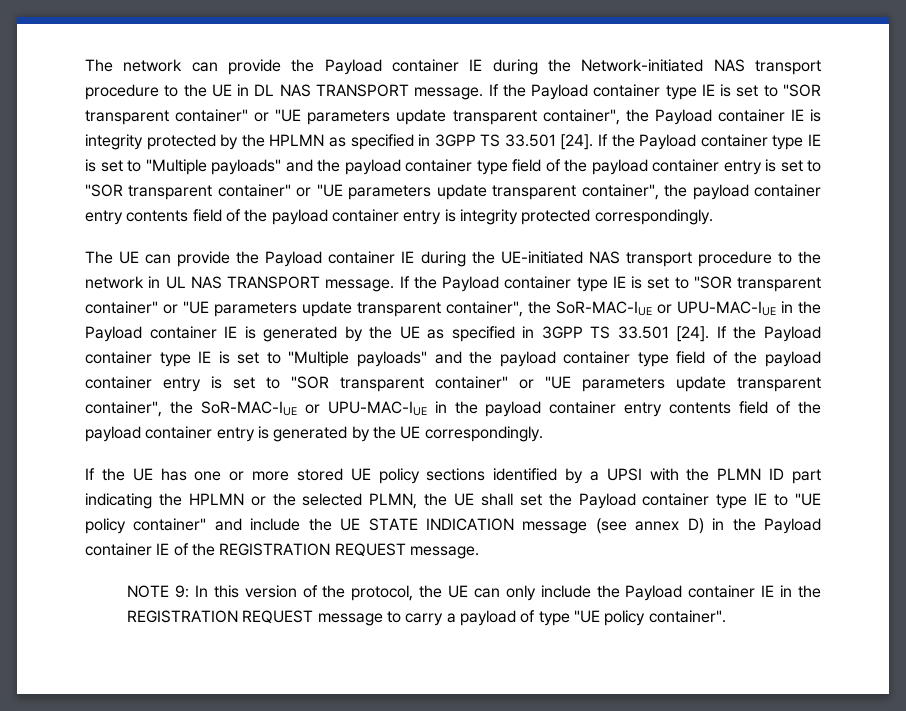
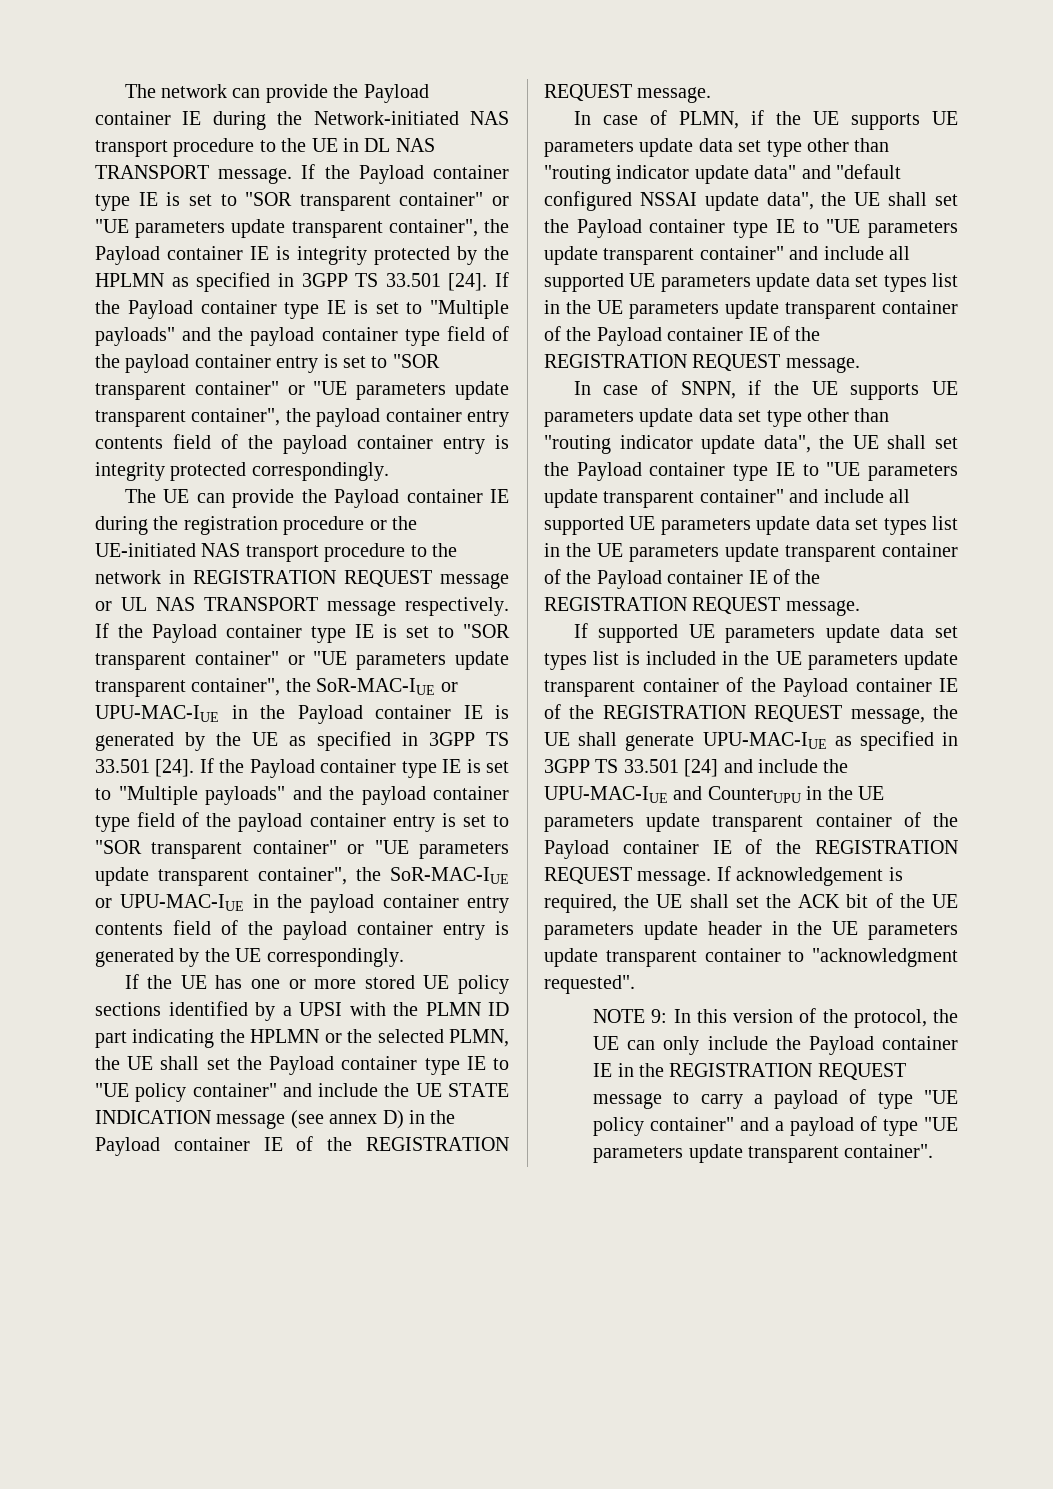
(495, 257) none -> [183,516,417,535] registration procedure or the
(161, 282) none -> [193,570,509,589] [95,601,112,611] REGISTRATION REQUEST message or
[325,279,395,292] message. -> [327,597,509,616] message respectively.
(479, 552) none -> [573,110,958,130] [544,138,890,157] [544,164,901,184] [544,191,958,211] [544,219,958,238] [544,246,910,265] [544,273,958,292] [544,300,958,319] [544,326,821,346] [544,354,860,373] [573,380,958,400] [544,408,890,427] [544,435,958,454] [544,462,958,481] [544,489,910,508] [544,516,958,535] [544,543,958,562] [544,569,821,589] [544,597,860,616] [573,623,958,643] [544,651,958,670] [544,677,958,697] [544,704,958,724] [544,731,958,751] [544,759,849,777] [544,786,884,803] [544,812,958,832] [544,839,958,859] [544,866,903,886] [544,893,958,913] [544,921,958,940] [544,948,958,967] [544,975,635,994] // In case of PLMN, if the UE supports UE parameters update data set type other than "routing indicator update data" and "default configured NSSAI update data", the UE shall set the Payload container type IE to "UE parameters update transparent container" and include all supported UE parameters update data set types list in the UE parameters update transparent container of the Payload container IE of the REGISTRATION REQUEST message. // In case of SNPN, if the UE supports UE parameters update data set type other than "routing indicator update data", the UE shall set the Payload container type IE to "UE parameters update transparent container" and include all supported UE parameters update data set types list in the UE parameters update transparent container of the Payload container IE of the REGISTRATION REQUEST message. // If supported UE parameters update data set types list is included in the UE parameters update transparent container of the Payload container IE of the REGISTRATION REQUEST message, the UE shall generate UPU-MAC-IUE as specified in 3GPP TS 33.501 [24] and include the UPU-MAC-IUE and CounterUPU in the UE parameters update transparent container of the Payload container IE of the REGISTRATION REQUEST message. If acknowledgement is required, the UE shall set the ACK bit of the UE parameters update header in the UE parameters update transparent container to "acknowledgment requested".
(646, 618) none -> [650,1116,958,1136] [593,1144,839,1163] container" and a payload of type "UE parameters update transparent

